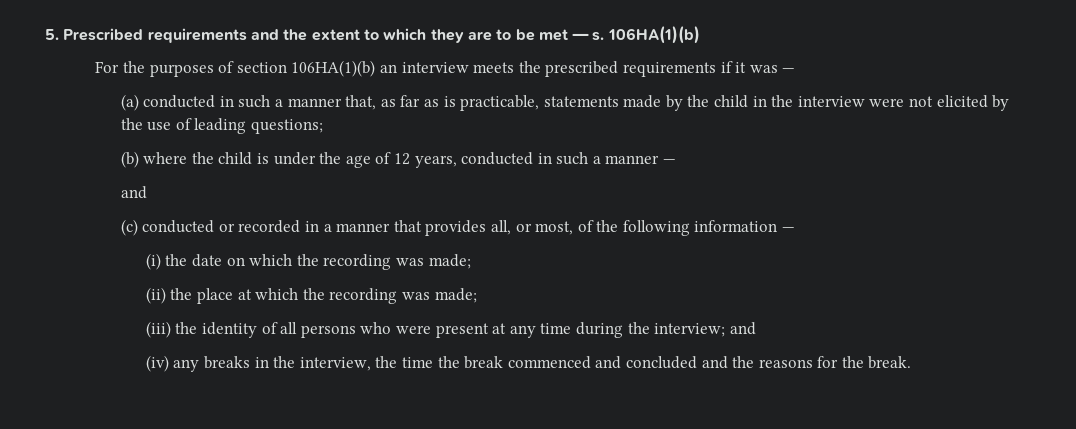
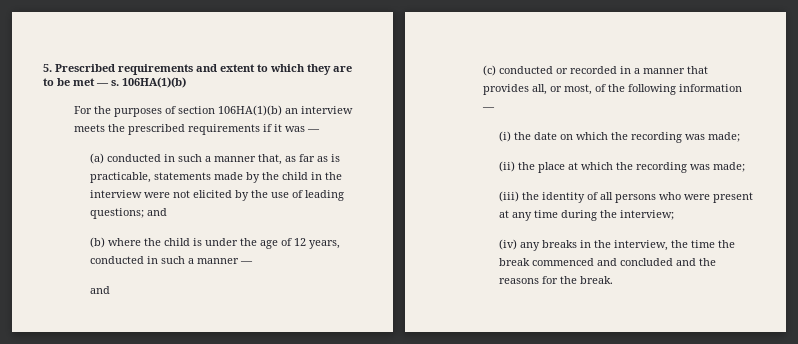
[283,29,308,41] the -> (217, 68) none
(323, 126) none -> [146,208,167,216] and
[729,322,756,335] and -> (674, 215) none

